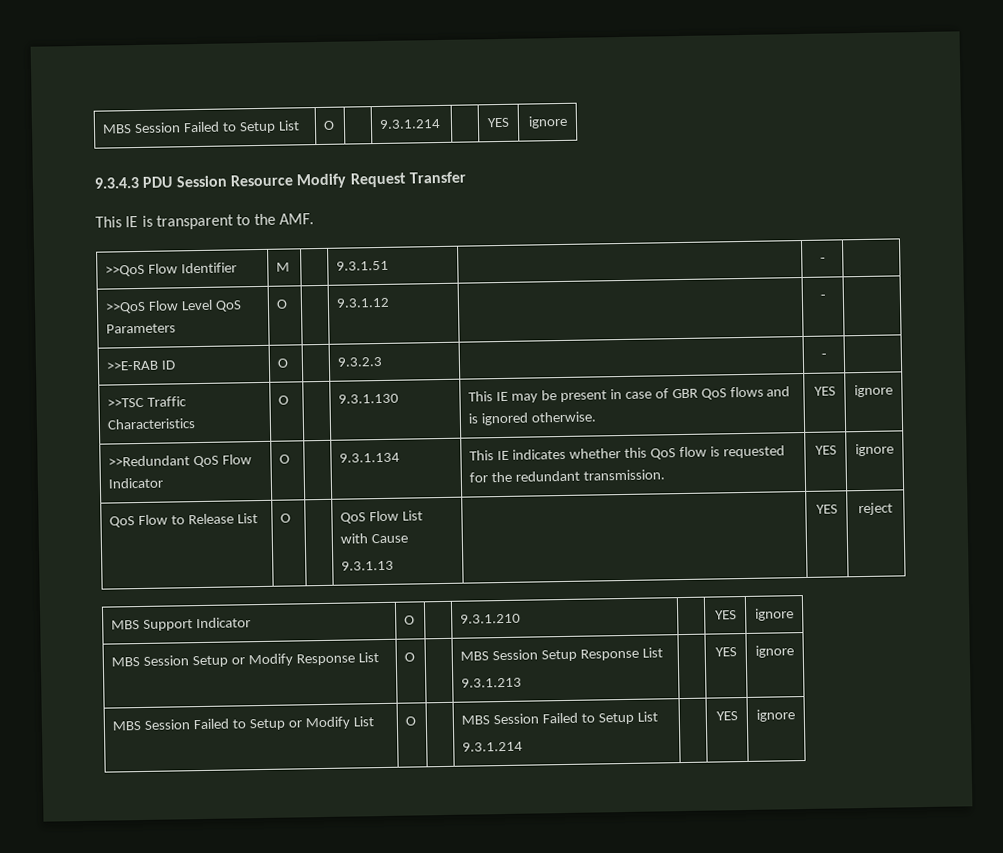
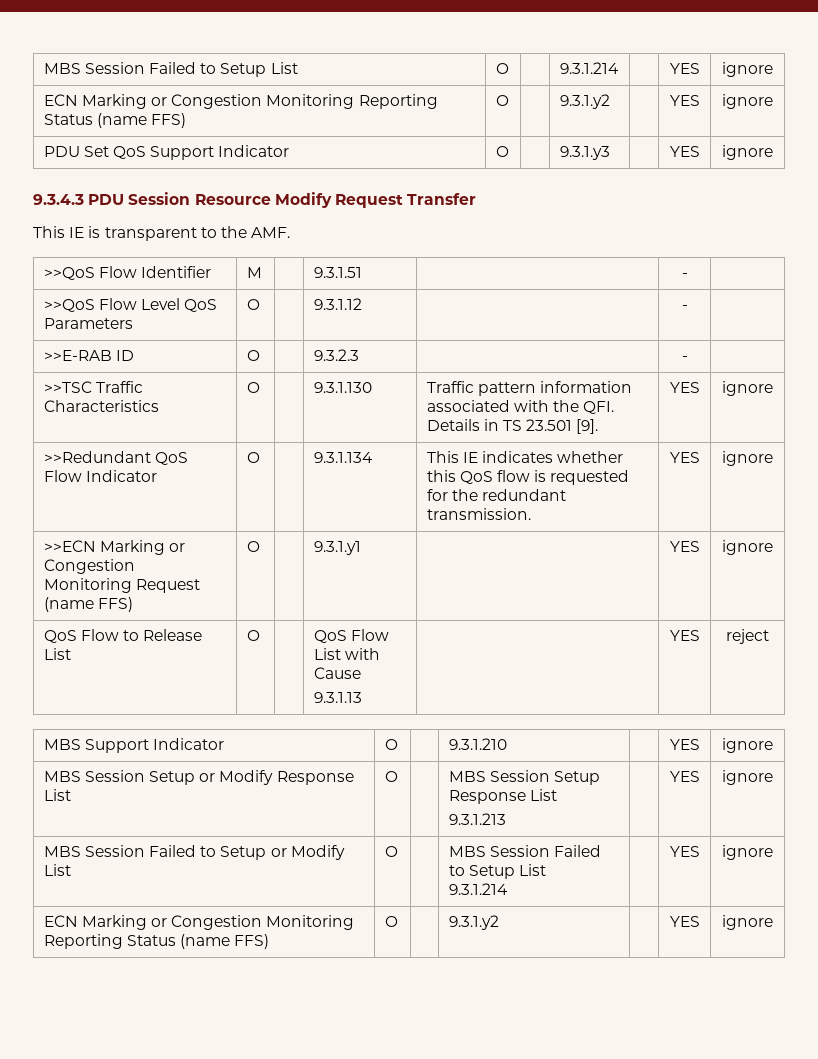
(568, 122) none -> [43,94,438,109] [43,113,186,128] [495,95,509,106] [559,94,610,109] [669,95,700,106] [722,94,773,109] [43,145,290,160] [495,146,509,157] [559,146,610,160] [669,146,700,157] [722,145,773,160] // ECN Marking or Congestion Monitoring Reporting Status (name FFS) | O | | 9.3.1.y2 | | YES | ignore // PDU Set QoS Support Indicator | O | | 9.3.1.y3 | | YES | ignore
[468,386,791,403] [468,411,597,426] This IE may be present in case of GBR QoS flows and is ignored otherwise. -> [426,381,632,396] [426,400,615,414] [426,419,599,434] Traffic pattern information associated with the QFI. Details in TS 23.501 [9].
(894, 450) none -> [43,540,185,555] [43,559,135,574] [43,578,200,593] [43,597,133,612] [246,541,260,552] [313,541,361,555] [669,541,700,552] [722,540,773,555] // >>ECN Marking or Congestion Monitoring Request (name FFS) | O | | 9.3.1.y1 | | YES | ignore
(795, 715) none -> [43,915,355,930] [43,934,270,949] [384,916,398,927] [448,915,499,930] [669,916,700,927] [722,915,773,930] // ECN Marking or Congestion Monitoring Reporting Status (name FFS) | O | | 9.3.1.y2 | | YES | ignore

